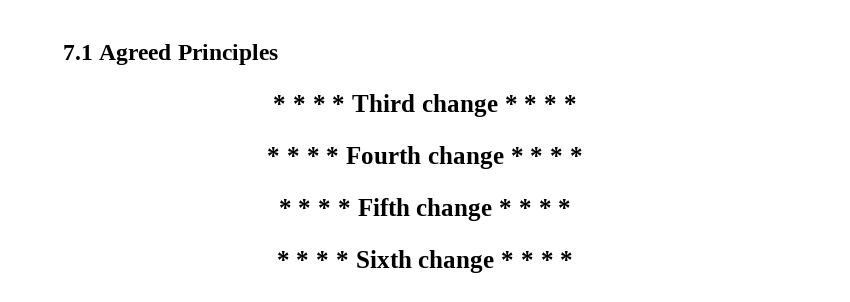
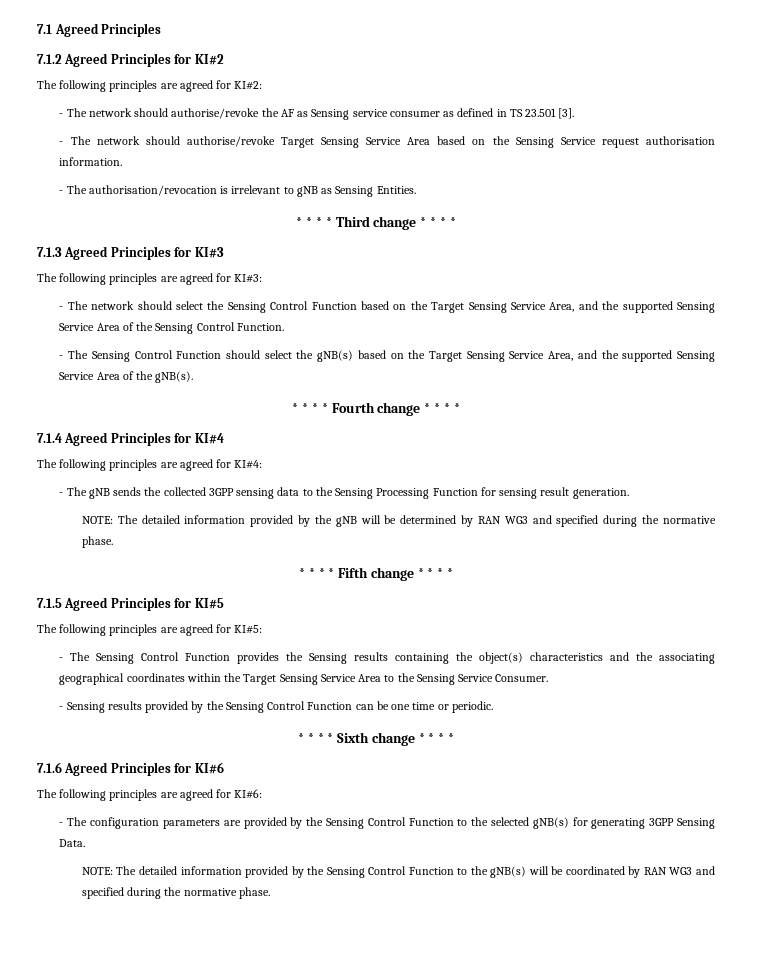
(278, 54) none -> [37,53,224,67] [37,80,263,92] [59,108,575,120] [59,136,715,148] [59,157,123,166] [59,185,416,197] // 7.1.2 Agreed Principles for KI#2 // The following principles are agreed for KI#2: // - The network should authorise/revoke the AF as Sensing service consumer as defined in TS 23.501 [3]. // - The network should authorise/revoke Target Sensing Service Area based on the Sensing Service request authorisation information. // - The authorisation/revocation is irrelevant to gNB as Sensing Entities.
(577, 103) none -> [37,246,224,260] [37,273,263,285] [59,301,715,313] [59,322,284,334] [59,350,715,362] [59,371,194,383] // 7.1.3 Agreed Principles for KI#3 // The following principles are agreed for KI#3: // - The network should select the Sensing Control Function based on the Target Sensing Service Area, and the supported Sensing Service Area of the Sensing Control Function. // - The Sensing Control Function should select the gNB(s) based on the Target Sensing Service Area, and the supported Sensing Service Area of the gNB(s).
(583, 155) none -> [37,432,224,446] [37,459,263,471] [59,487,629,499] [81,515,716,527] [81,536,113,548] // 7.1.4 Agreed Principles for KI#4 // The following principles are agreed for KI#4: // - The gNB sends the collected 3GPP sensing data to the Sensing Processing Function for sensing result generation. // NOTE: The detailed information provided by the gNB will be determined by RAN WG3 and specified during the normative phase.
(572, 207) none -> [37,597,224,611] [37,624,263,636] [59,652,715,664] [59,673,549,685] [59,701,493,713] // 7.1.5 Agreed Principles for KI#5 // The following principles are agreed for KI#5: // - The Sensing Control Function provides the Sensing results containing the object(s) characteristics and the associating geographical coordinates within the Target Sensing Service Area to the Sensing Service Consumer. // - Sensing results provided by the Sensing Control Function can be one time or periodic.
(574, 259) none -> [37,762,224,776] [37,789,263,801] [59,817,716,829] [59,839,86,847] [81,866,715,878] [81,887,270,899] // 7.1.6 Agreed Principles for KI#6 // The following principles are agreed for KI#6: // - The configuration parameters are provided by the Sensing Control Function to the selected gNB(s) for generating 3GPP Sensing Data. // NOTE: The detailed information provided by the Sensing Control Function to the gNB(s) will be coordinated by RAN WG3 and specified during the normative phase.

